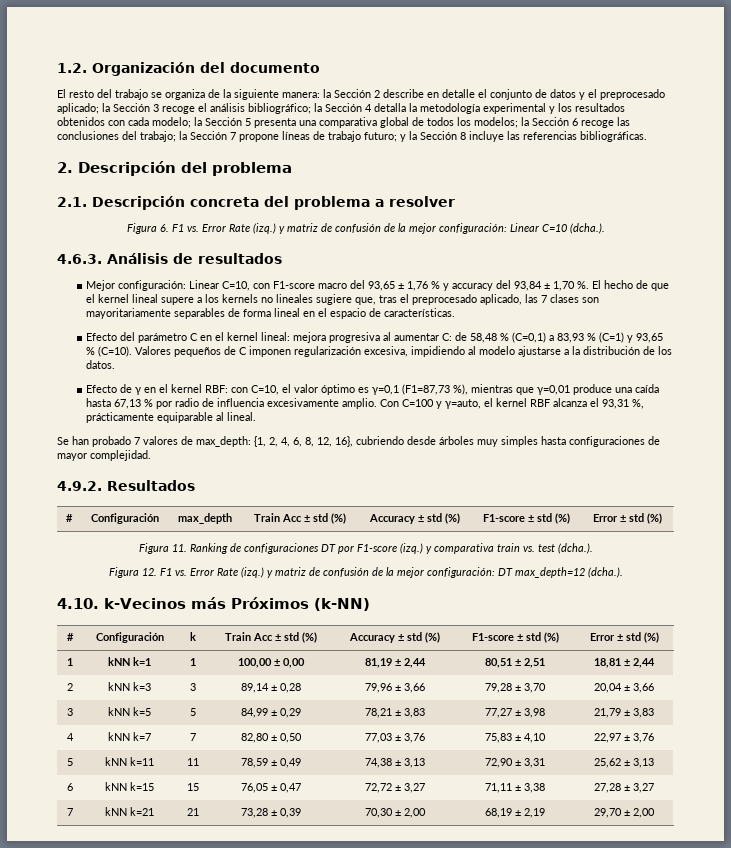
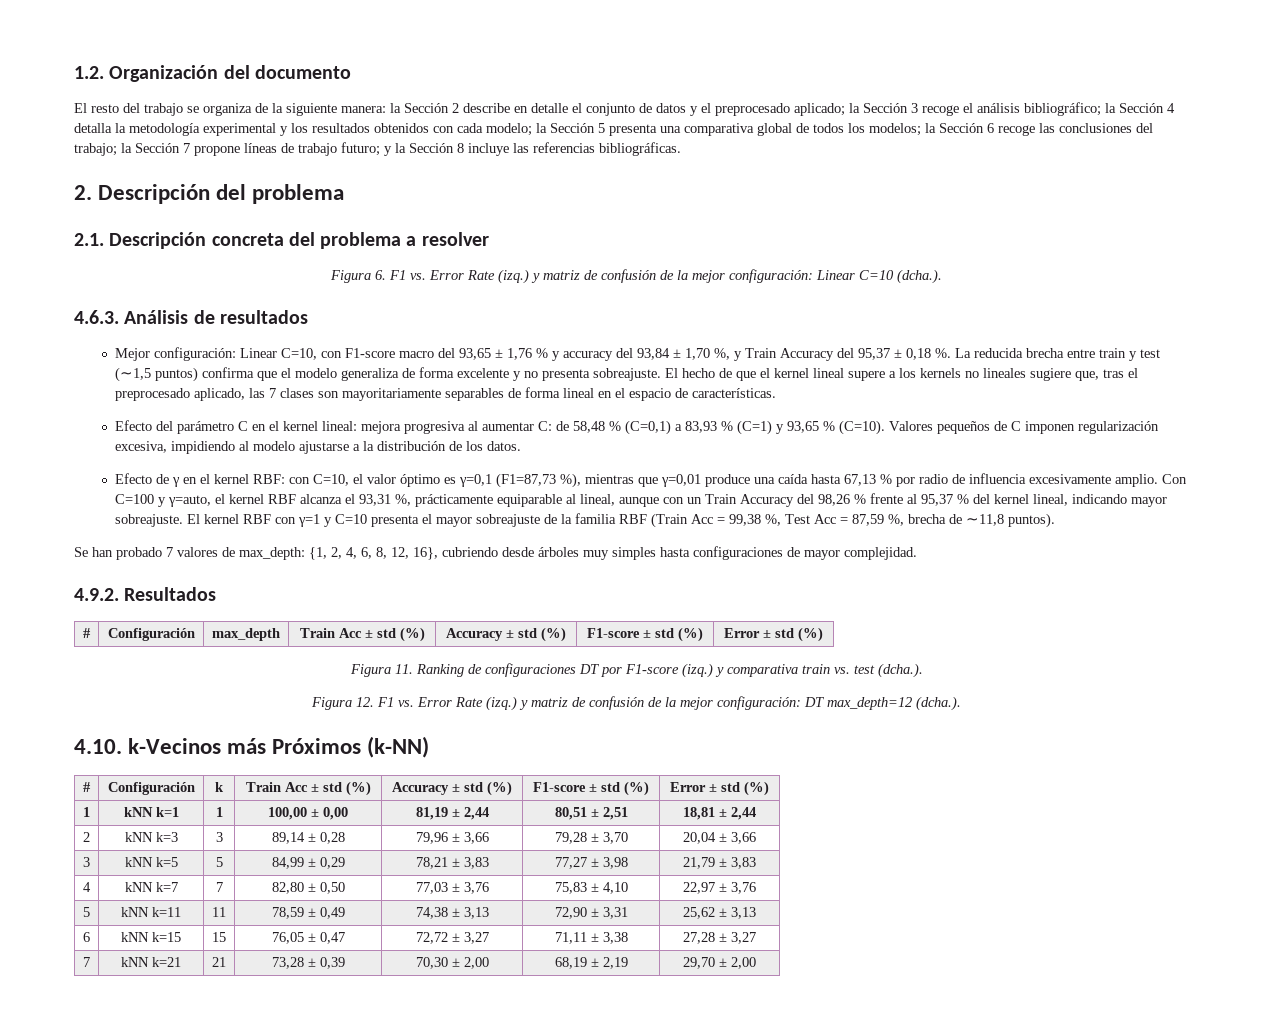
[577,281,590,289] %. -> [714,348,1161,361] [115,367,662,382] %, y Train Accuracy del 95,37 ± 0,18 %. La reducida brecha entre train y test (∼1,5 puntos) confirma que el modelo generaliza de forma excelente y no presenta sobreajuste.
[227,412,257,421] lineal. -> [580,493,1168,507] [115,513,1056,528] lineal, aunque con un Train Accuracy del 98,26 % frente al 95,37 % del kernel lineal, indicando mayor sobreajuste. El kernel RBF con γ=1 y C=10 presenta el mayor sobreajuste de la familia RBF (Train Acc = 99,38 %, Test Acc = 87,59 %, brecha de ∼11,8 puntos).

